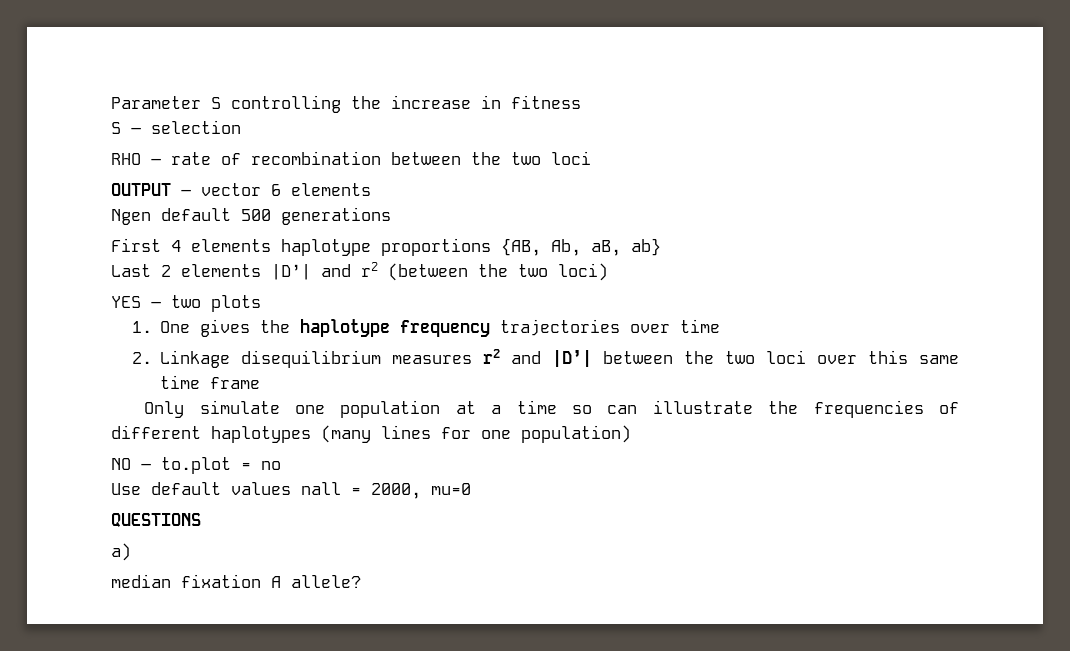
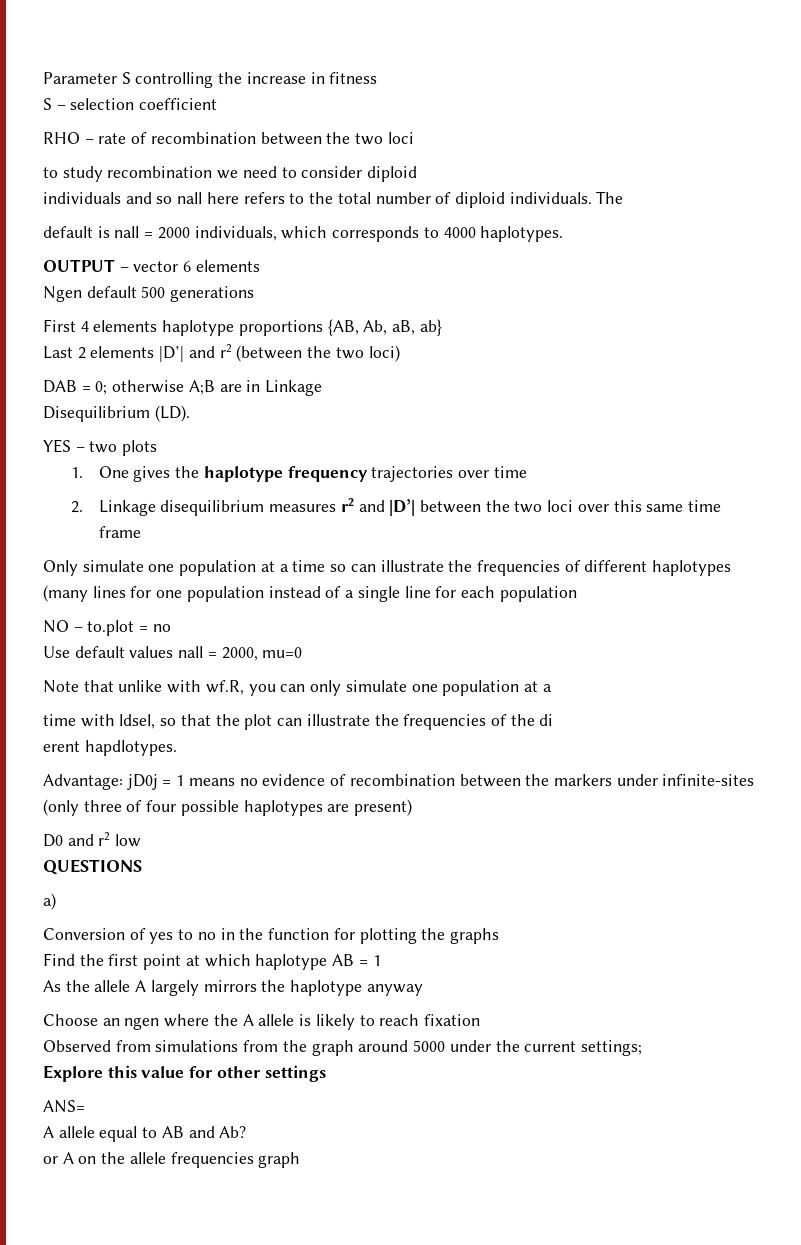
(241, 127) none -> [139,98,218,110] coefficient
(591, 158) none -> [43,166,418,182] [43,191,624,208] [43,226,564,242] // to study recombination we need to consider diploid // individuals and so nall here refers to the total number of diploid individuals. The // default is nall = 2000 individuals, which corresponds to 4000 haplotypes.
(608, 272) none -> [43,380,323,396] [43,405,190,422] // DAB = 0; otherwise A;B are in Linkage // Disequilibrium (LD).
[521,425,631,443] population) -> [186,586,577,602] population instead of a single line for each population
[111,513,201,527] [111,543,131,561] [111,574,361,588] QUESTIONS // a) // median fixation A allele? -> [43,680,552,696] [43,714,554,730] [43,740,177,756] [43,774,755,790] [43,799,413,816] [43,832,142,847] [43,859,142,875] [43,893,56,910] [43,928,499,944] [43,953,381,970] [43,980,423,996] [43,1014,480,1030] [43,1040,642,1056] [43,1065,326,1082] [43,1100,85,1113] [43,1126,247,1142] [43,1152,301,1168] Note that unlike with wf.R, you can only simulate one population at a // time with ldsel, so that the plot can illustrate the frequencies of the di // erent hapdlotypes. // Advantage: jD0j = 1 means no evidence of recombination between the markers under infinite-sites (only three of four possible haplotypes are present) // D0 and r2 low // QUESTIONS // a) // Conversion of yes to no in the function for plotting the graphs // Find the first point at which haplotype AB = 1 // As the allele A largely mirrors the haplotype anyway // Choose an ngen where the A allele is likely to reach fixation // Observed from simulations from the graph around 5000 under the current settings; // Explore this value for other settings // ANS= // A allele equal to AB and Ab? // or A on the allele frequencies graph

